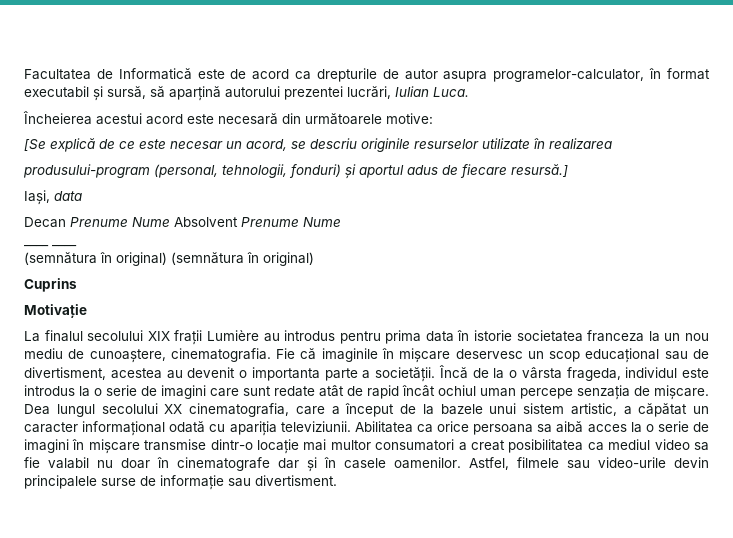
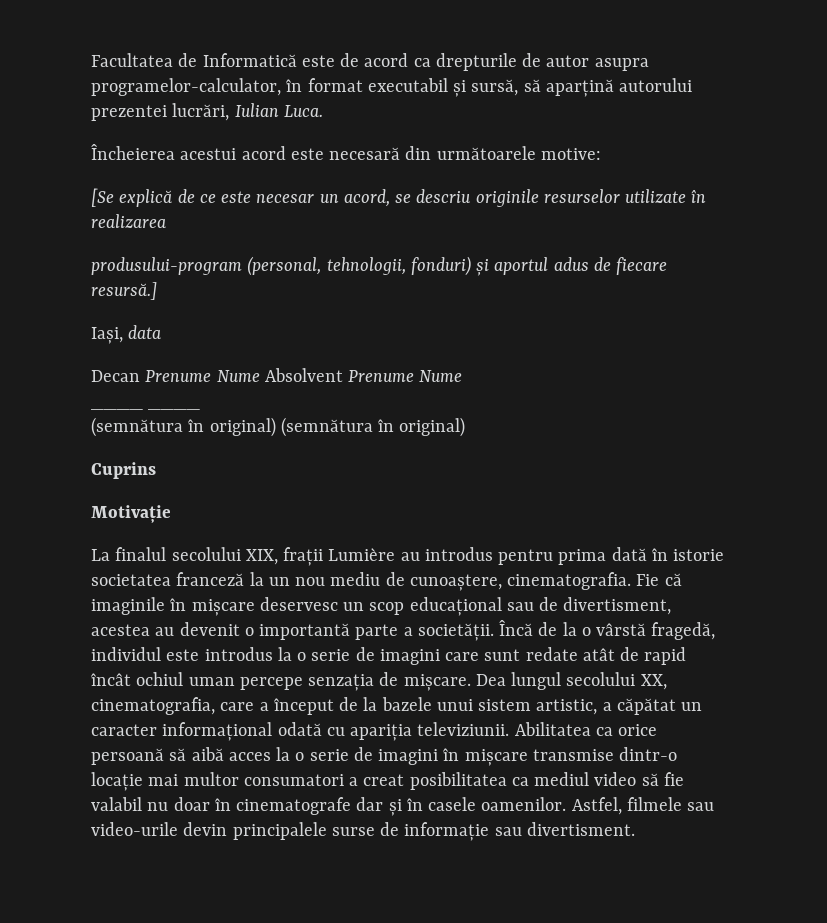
[147,331,170,341] XIX -> [245,549,278,565] XIX,
[425,331,454,342] data -> [611,547,647,561] dată
[587,330,645,342] franceza -> [176,572,245,586] franceză
[251,367,320,381] importanta -> [259,623,351,640] importantă
[521,367,621,381] vârsta frageda, -> [596,622,716,640] vârstă fragedă,
[164,404,183,414] XX -> [640,674,667,690] XX,
[473,424,553,435] persoana sa -> [91,748,187,765] persoană să
[693,442,709,451] sa -> [641,773,659,786] să

